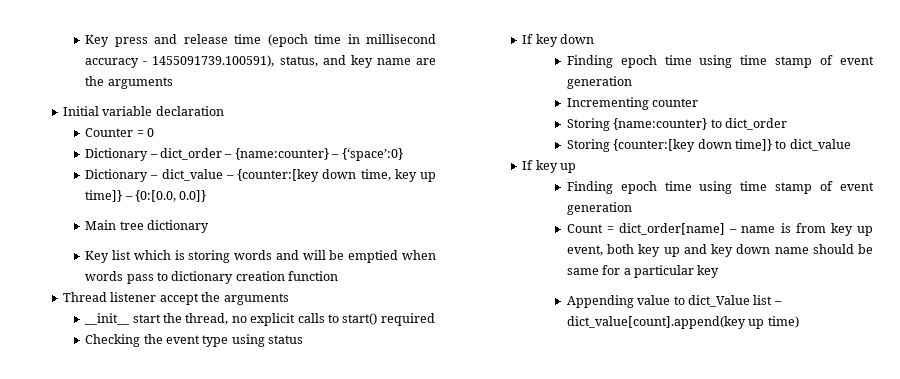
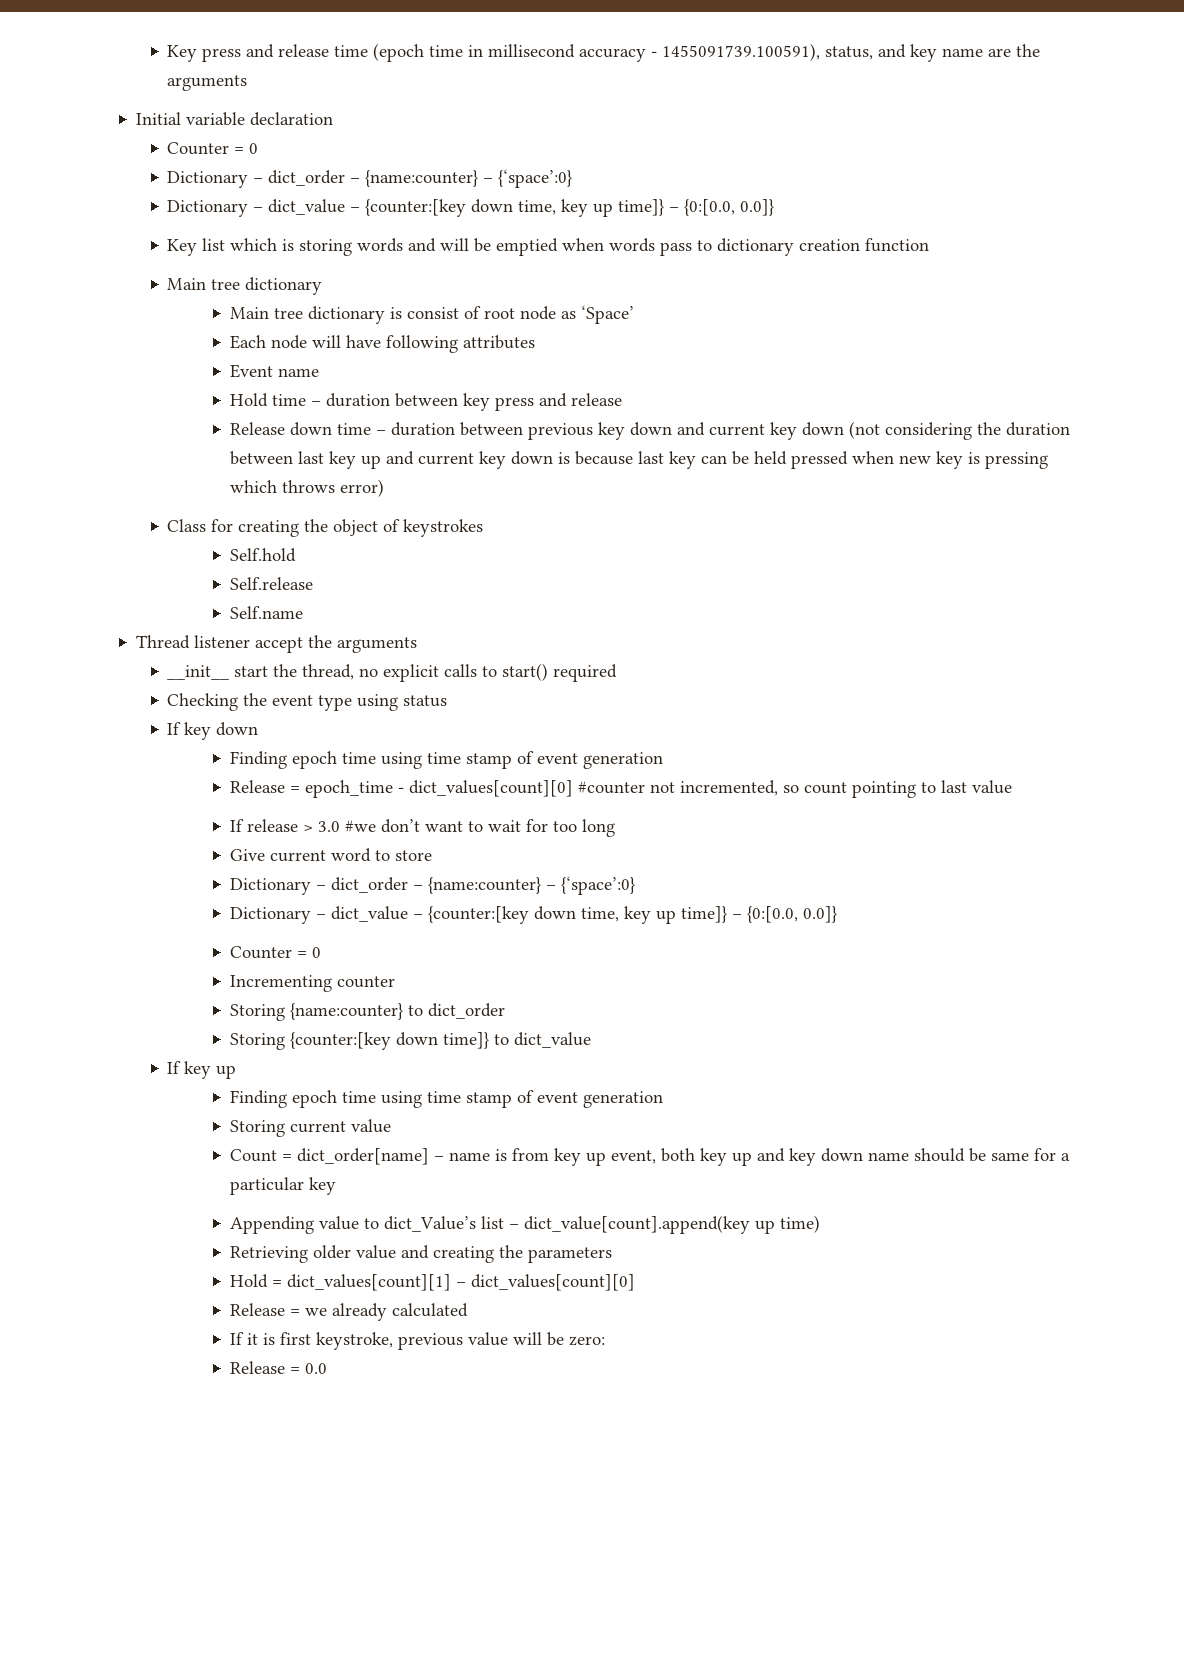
[85,220,209,233] // Main tree dictionary -> (775, 207) none
(339, 276) none -> [167,277,323,295] [230,305,635,324] [230,335,536,353] [230,364,320,378] [230,393,623,411] [230,421,1071,440] [230,451,1049,469] [230,479,385,497] [167,519,484,537] [230,548,297,562] [230,577,314,590] [230,606,304,619] // Main tree dictionary // Main tree dictionary is consist of root node as ‘Space’ // Each node will have following attributes // Event name // Hold time – duration between key press and release // Release down time – duration between previous key down and current key down (not considering the duration between last key up and current key down is because last key can be held pressed when new key is pressing which throws error) // Class for creating the object of keystrokes // Self.hold // Self.release // Self.name
(632, 82) none -> [230,780,1013,798] [230,819,616,837] [230,848,433,862] [230,876,636,895] [230,906,838,924] [230,946,322,959] // Release = epoch_time - dict_values[count][0] #counter not incremented, so count pointing to last value // If release > 3.0 #we don’t want to wait for too long // Give current word to store // Dictionary – dict_order – {name:counter} – {‘space’:0} // Dictionary – dict_value – {counter:[key down time, key up time]} – {0:[0.0, 0.0]} // Counter = 0
(632, 208) none -> [230,1119,392,1137] // Storing current value
[687,295,750,307] dict_Value -> [384,1216,477,1232] dict_Value’s
(799, 322) none -> [230,1245,613,1263] [230,1274,636,1291] [230,1303,469,1321] [230,1332,606,1350] [230,1361,328,1374] // Retrieving older value and creating the parameters // Hold = dict_values[count][1] – dict_values[count][0] // Release = we already calculated // If it is first keystroke, previous value will be zero: // Release = 0.0

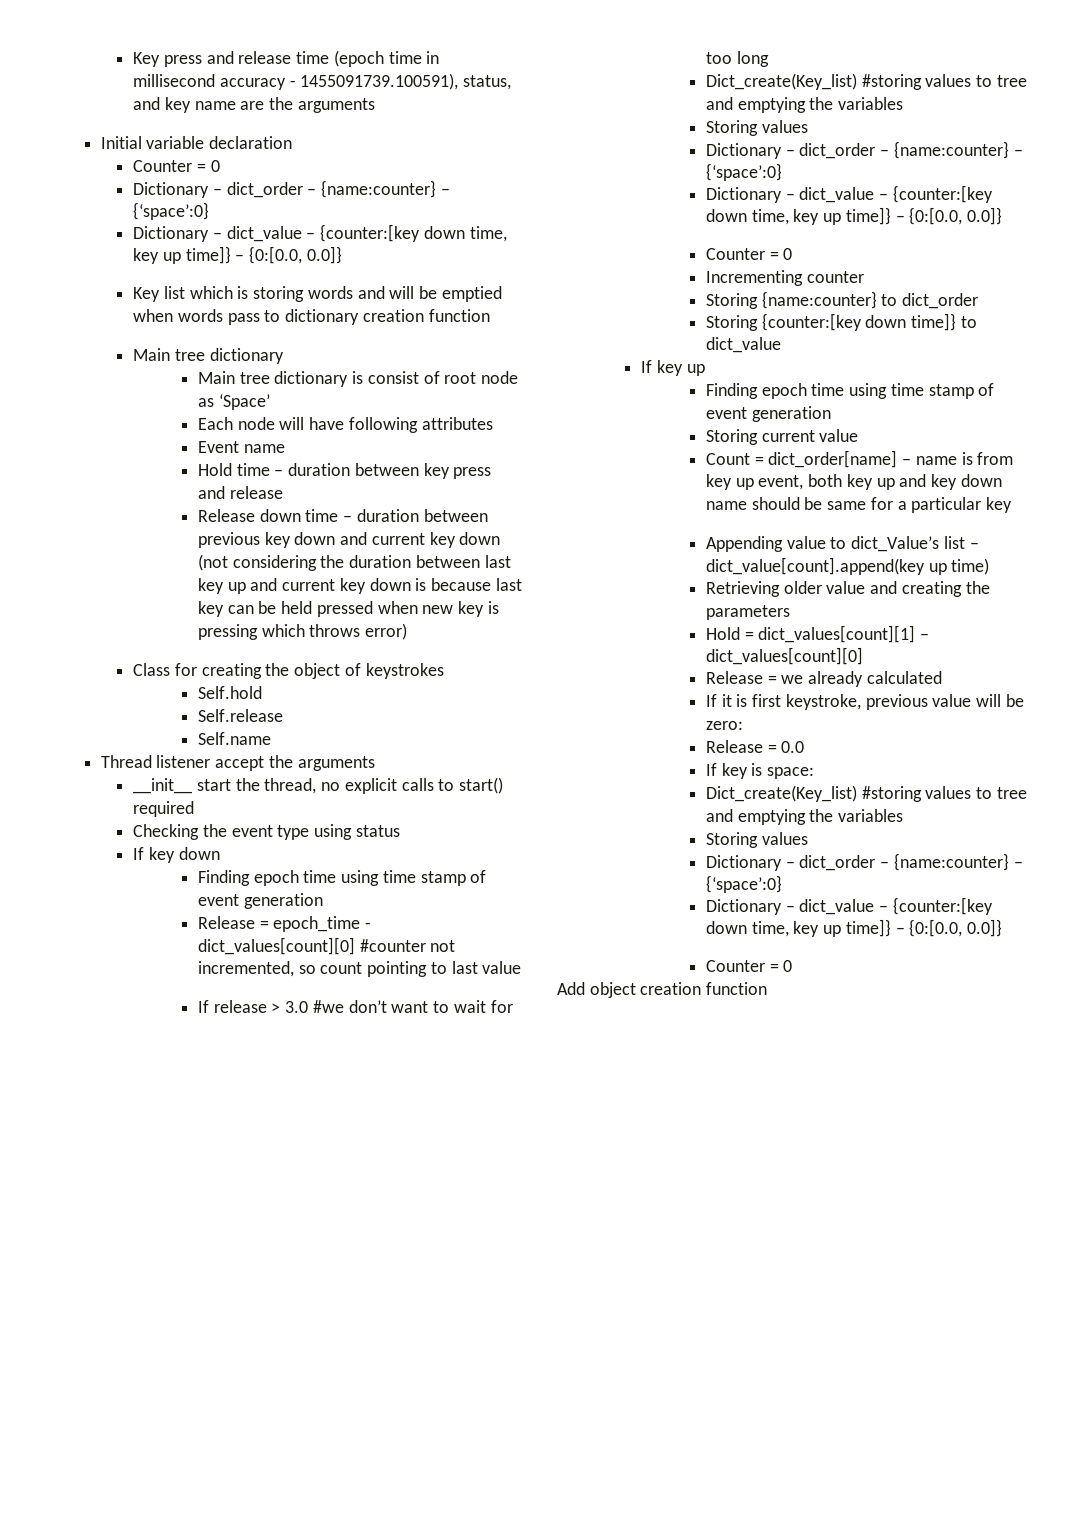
[230,848,433,862] Give current word to store -> [706,73,1027,90] [706,97,904,113] [706,120,808,136] Dict_create(Key_list) #storing values to tree and emptying the variables // Storing values
(328, 1368) none -> [706,763,815,779] [706,785,1027,802] [706,809,904,825] [706,832,808,848] [706,853,1023,871] [706,875,783,893] [706,897,993,915] [706,919,1003,937] [706,960,793,972] [557,982,768,998] // If key is space: // Dict_create(Key_list) #storing values to tree and emptying the variables // Storing values // Dictionary – dict_order – {name:counter} – {‘space’:0} // Dictionary – dict_value – {counter:[key down time, key up time]} – {0:[0.0, 0.0]} // Counter = 0 // Add object creation function

